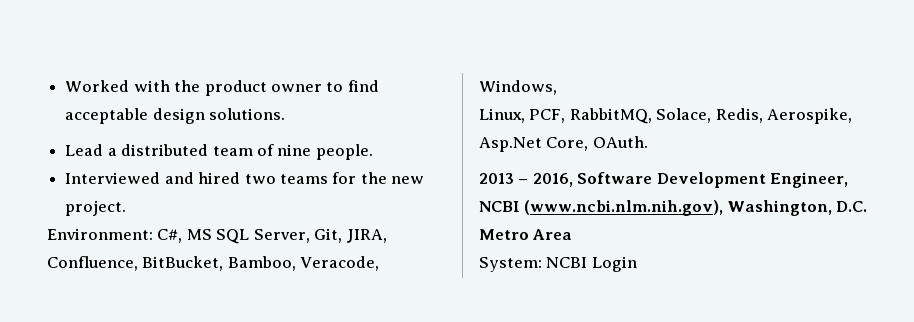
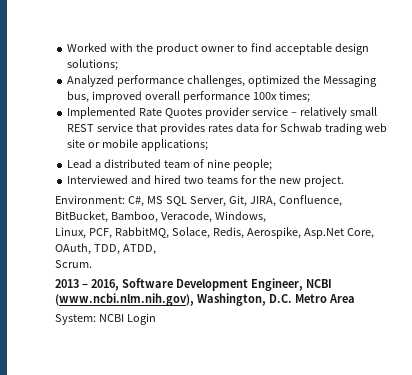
[209,108,286,120] solutions. -> [67,59,119,71] [67,75,377,87] [67,91,310,103] [67,107,377,119] [67,123,387,135] [67,139,209,151] solutions; // Analyzed performance challenges, optimized the Messaging bus, improved overall performance 100x times; // Implemented Rate Quotes provider service – relatively small REST service that provides rates data for Schwab trading web site or mobile applications;
[315,144,373,160] people. -> [232,159,272,171] people;
[592,136,648,148] OAuth. -> [55,243,156,255] [55,260,92,268] OAuth, TDD, ATDD, // Scrum.

